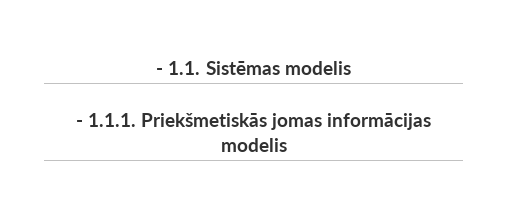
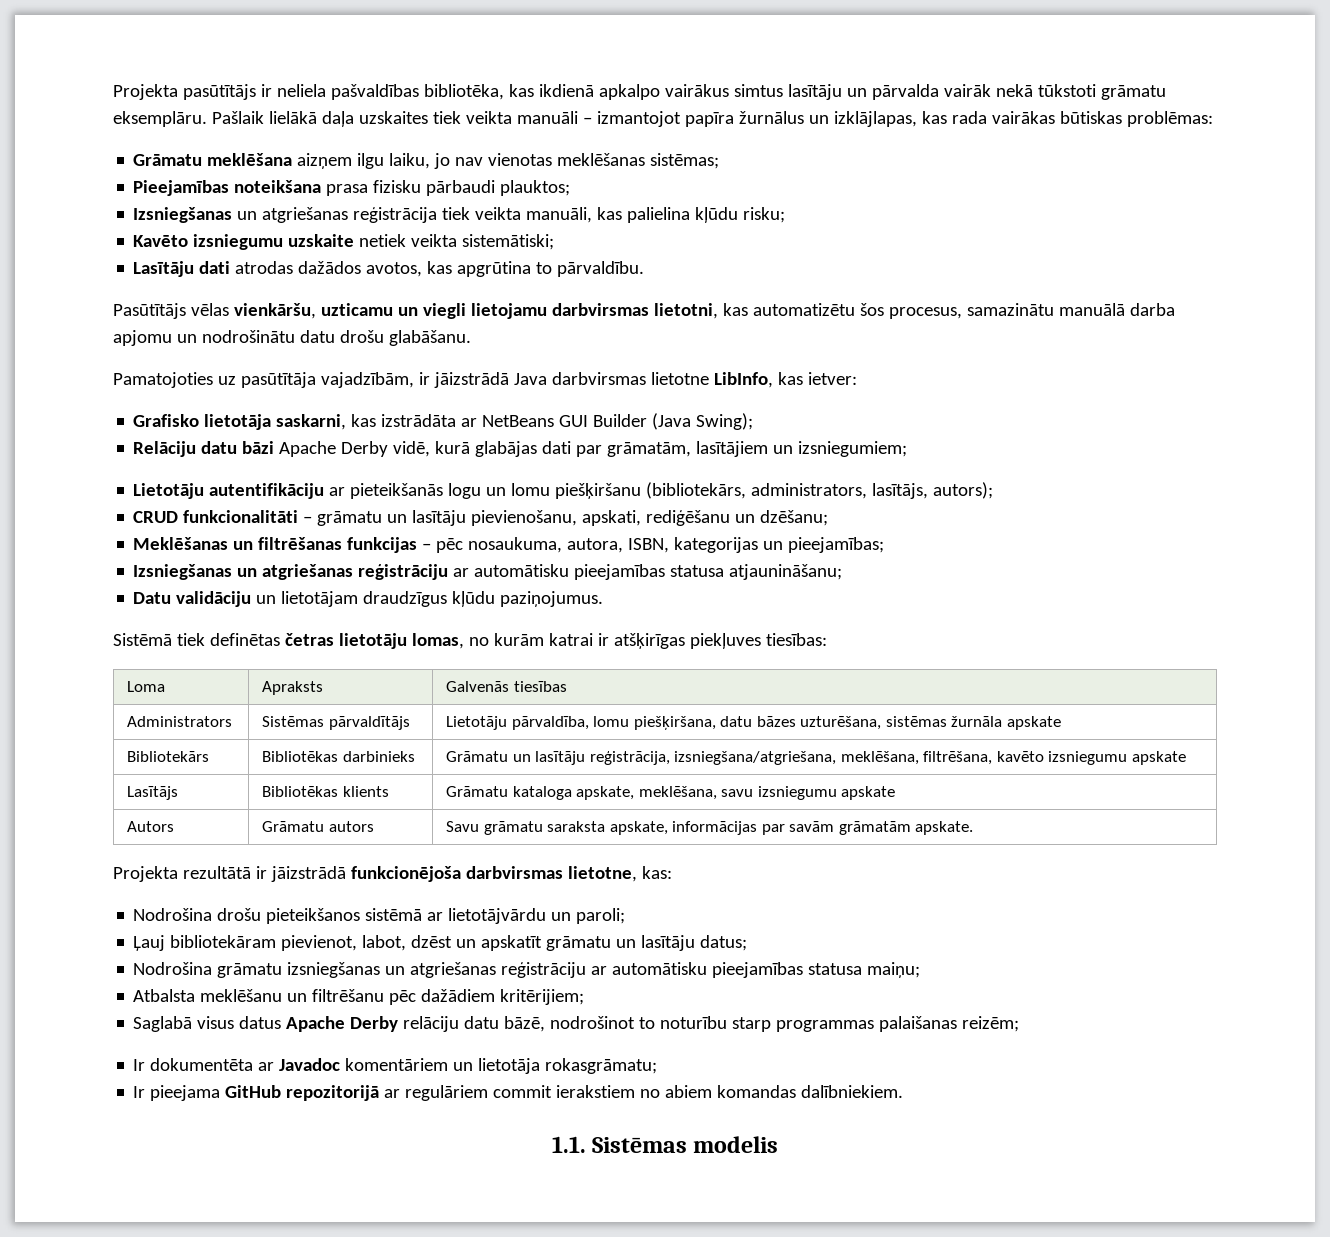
[156,61,351,75] [75,113,432,130] - 1.1. Sistēmas modelis // - 1.1.1. Priekšmetiskās jomas informācijas -> [113,84,1166,100] [113,111,1213,127] [133,153,720,169] [133,180,571,196] [133,207,786,223] [133,234,555,250] [133,261,645,277] [113,303,1175,319] [113,330,471,346] [113,372,857,388] [133,413,754,430] [133,441,908,457] [133,482,994,499] [133,510,829,526] [133,537,885,553] [133,564,843,580] [133,591,604,607] [113,633,827,649] [127,681,166,692] [262,681,324,695] [446,681,567,692] [127,716,233,727] [262,716,410,730] [446,716,1061,730] [127,751,210,762] [262,751,415,762] [446,751,1186,765] [127,786,179,800] [262,786,389,797] [446,786,896,800] [127,821,175,832] [262,821,374,832] [446,821,974,835] [113,866,672,882] [133,908,626,924] [133,935,748,951] [133,962,921,978] [133,989,585,1005] [133,1016,1020,1032] [133,1058,658,1074] [133,1085,904,1101] [551,1136,687,1153] Projekta pasūtītājs ir neliela pašvaldības bibliotēka, kas ikdienā apkalpo vairākus simtus lasītāju un pārvalda vairāk nekā tūkstoti grāmatu eksemplāru. Pašlaik lielākā daļa uzskaites tiek veikta manuāli – izmantojot papīra žurnālus un izklājlapas, kas rada vairākas būtiskas problēmas: // Grāmatu meklēšana aizņem ilgu laiku, jo nav vienotas meklēšanas sistēmas; // Pieejamības noteikšana prasa fizisku pārbaudi plauktos; // Izsniegšanas un atgriešanas reģistrācija tiek veikta manuāli, kas palielina kļūdu risku; // Kavēto izsniegumu uzskaite netiek veikta sistemātiski; // Lasītāju dati atrodas dažādos avotos, kas apgrūtina to pārvaldību. // Pasūtītājs vēlas vienkāršu, uzticamu un viegli lietojamu darbvirsmas lietotni, kas automatizētu šos procesus, samazinātu manuālā darba apjomu un nodrošinātu datu drošu glabāšanu. // Pamatojoties uz pasūtītāja vajadzībām, ir jāizstrādā Java darbvirsmas lietotne LibInfo, kas ietver: // Grafisko lietotāja saskarni, kas izstrādāta ar NetBeans GUI Builder (Java Swing); // Relāciju datu bāzi Apache Derby vidē, kurā glabājas dati par grāmatām, lasītājiem un izsniegumiem; // Lietotāju autentifikāciju ar pieteikšanās logu un lomu piešķiršanu (bibliotekārs, administrators, lasītājs, autors); // CRUD funkcionalitāti – grāmatu un lasītāju pievienošanu, apskati, rediģēšanu un dzēšanu; // Meklēšanas un filtrēšanas funkcijas – pēc nosaukuma, autora, ISBN, kategorijas un pieejamības; // Izsniegšanas un atgriešanas reģistrāciju ar automātisku pieejamības statusa atjaunināšanu; // Datu validāciju un lietotājam draudzīgus kļūdu paziņojumus. // Sistēmā tiek definētas četras lietotāju lomas, no kurām katrai ir atšķirīgas piekļuves tiesības: // Loma | Apraksts | Galvenās tiesības // Administrators | Sistēmas pārvaldītājs | Lietotāju pārvaldība, lomu piešķiršana, datu bāzes uzturēšana, sistēmas žurnāla apskate // Bibliotekārs | Bibliotēkas darbinieks | Grāmatu un lasītāju reģistrācija, izsniegšana/atgriešana, meklēšana, filtrēšana, kavēto izsniegumu apskate // Lasītājs | Bibliotēkas klients | Grāmatu kataloga apskate, meklēšana, savu izsniegumu apskate // Autors | Grāmatu autors | Savu grāmatu saraksta apskate, informācijas par savām grāmatām apskate. // Projekta rezultātā ir jāizstrādā funkcionējoša darbvirsmas lietotne, kas: // Nodrošina drošu pieteikšanos sistēmā ar lietotājvārdu un paroli; // Ļauj bibliotekāram pievienot, labot, dzēst un apskatīt grāmatu un lasītāju datus; // Nodrošina grāmatu izsniegšanas un atgriešanas reģistrāciju ar automātisku pieejamības statusa maiņu; // Atbalsta meklēšanu un filtrēšanu pēc dažādiem kritērijiem; // Saglabā visus datus Apache Derby relāciju datu bāzē, nodrošinot to noturību starp programmas palaišanas reizēm; // Ir dokumentēta ar Javadoc komentāriem un lietotāja rokasgrāmatu; // Ir pieejama GitHub repozitorijā ar regulāriem commit ierakstiem no abiem komandas dalībniekiem. // 1.1. Sistēmas

